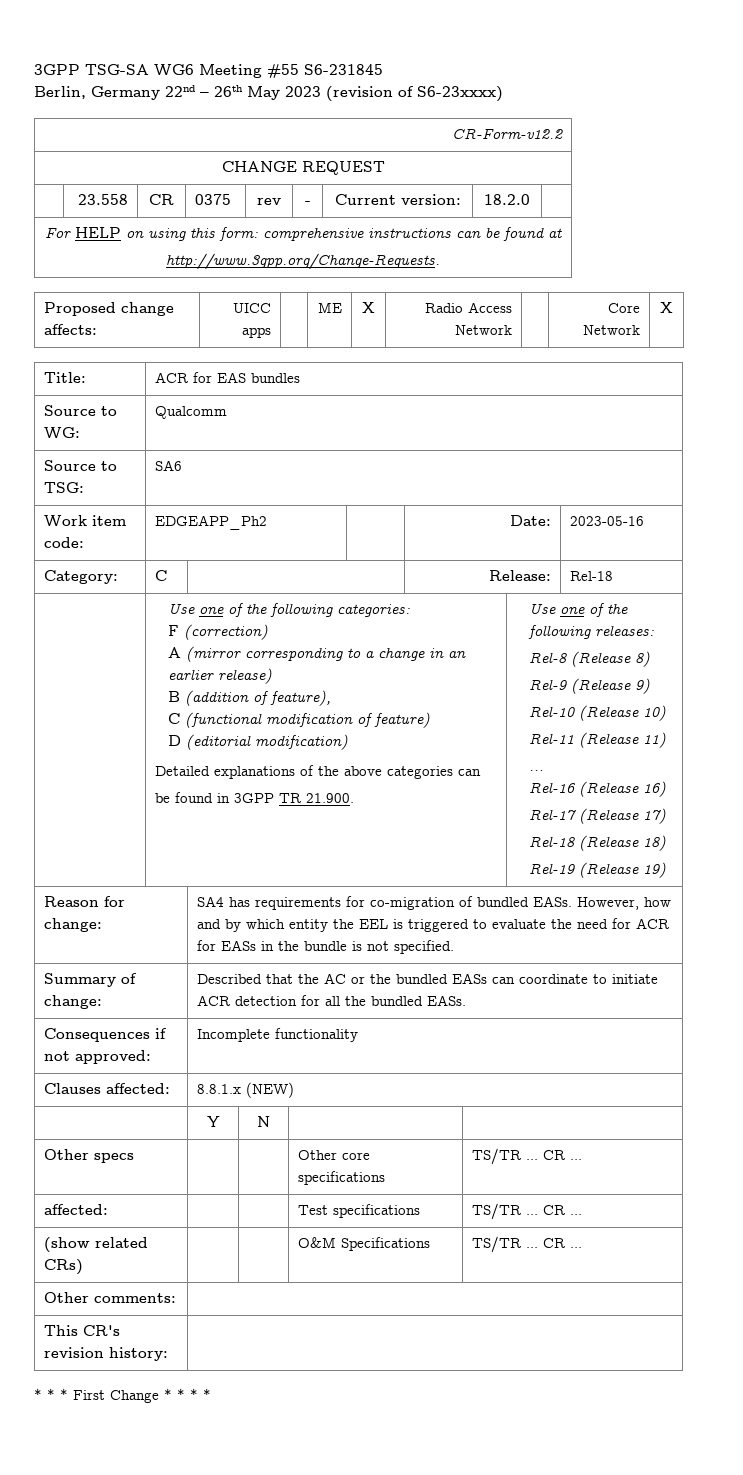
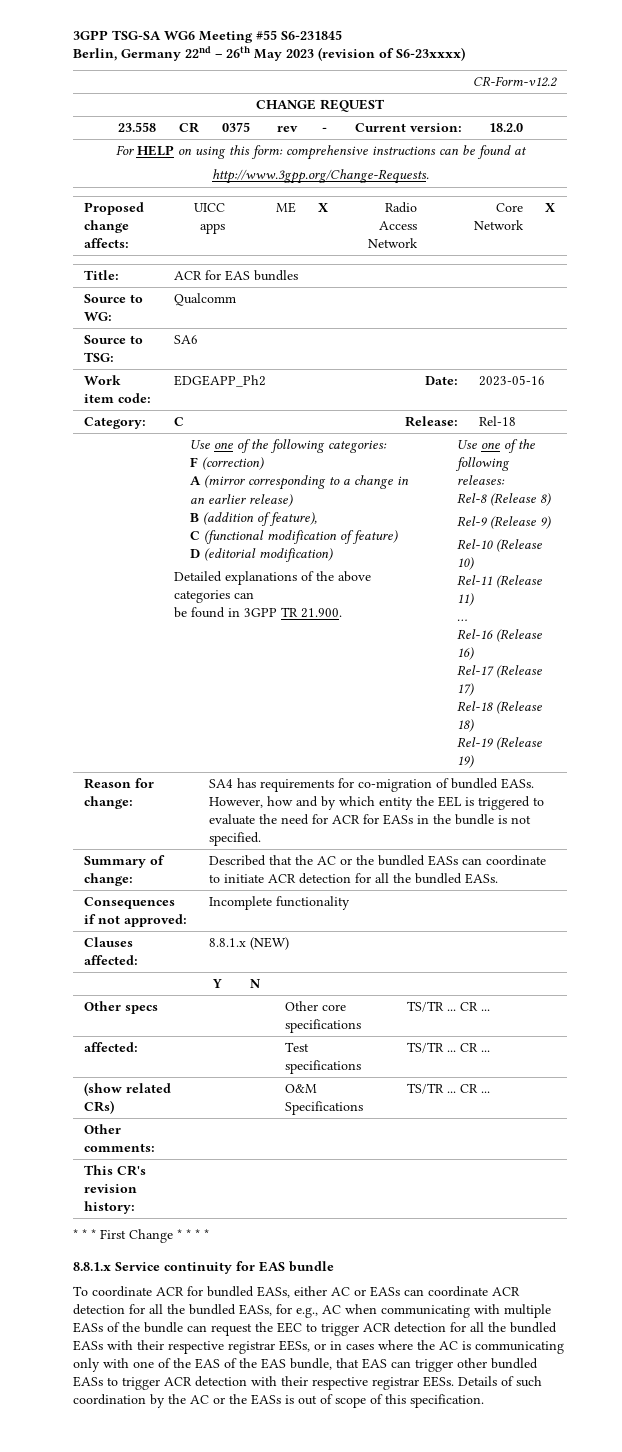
(211, 1394) none -> [73,1261,334,1274] [73,1286,520,1298] [73,1304,551,1318] [73,1322,557,1336] [73,1340,564,1354] [73,1358,538,1372] [73,1376,542,1390] [73,1394,484,1408] // 8.8.1.x Service continuity for EAS bundle // To coordinate ACR for bundled EASs, either AC or EASs can coordinate ACR detection for all the bundled EASs, for e.g., AC when communicating with multiple EASs of the bundle can request the EEC to trigger ACR detection for all the bundled EASs with their respective registrar EESs, or in cases where the AC is communicating only with one of the EAS of the EAS bundle, that EAS can trigger other bundled EASs to trigger ACR detection with their respective registrar EESs. Details of such coordination by the AC or the EASs is out of scope of this specification.

